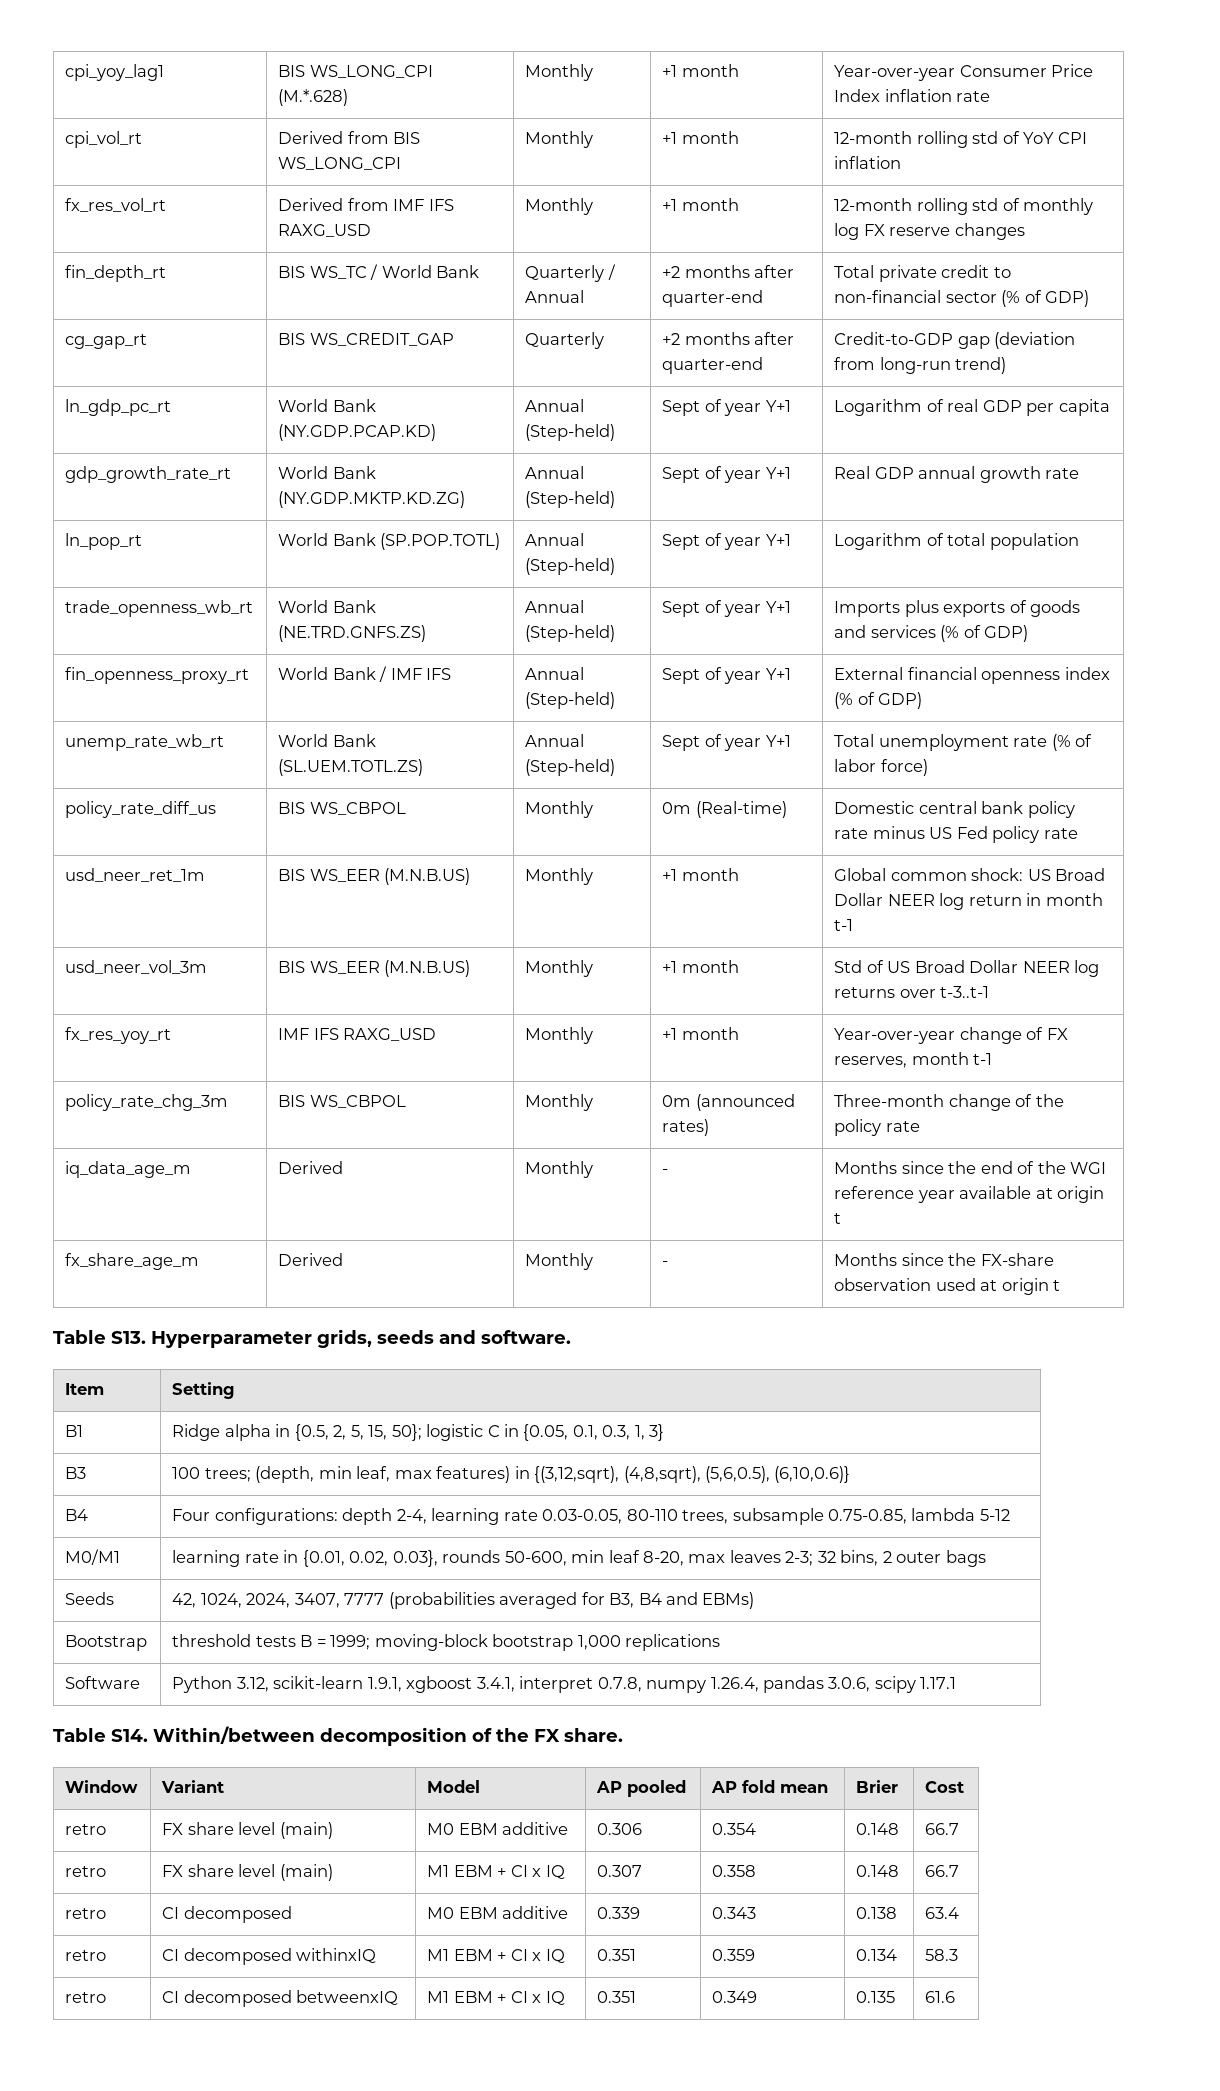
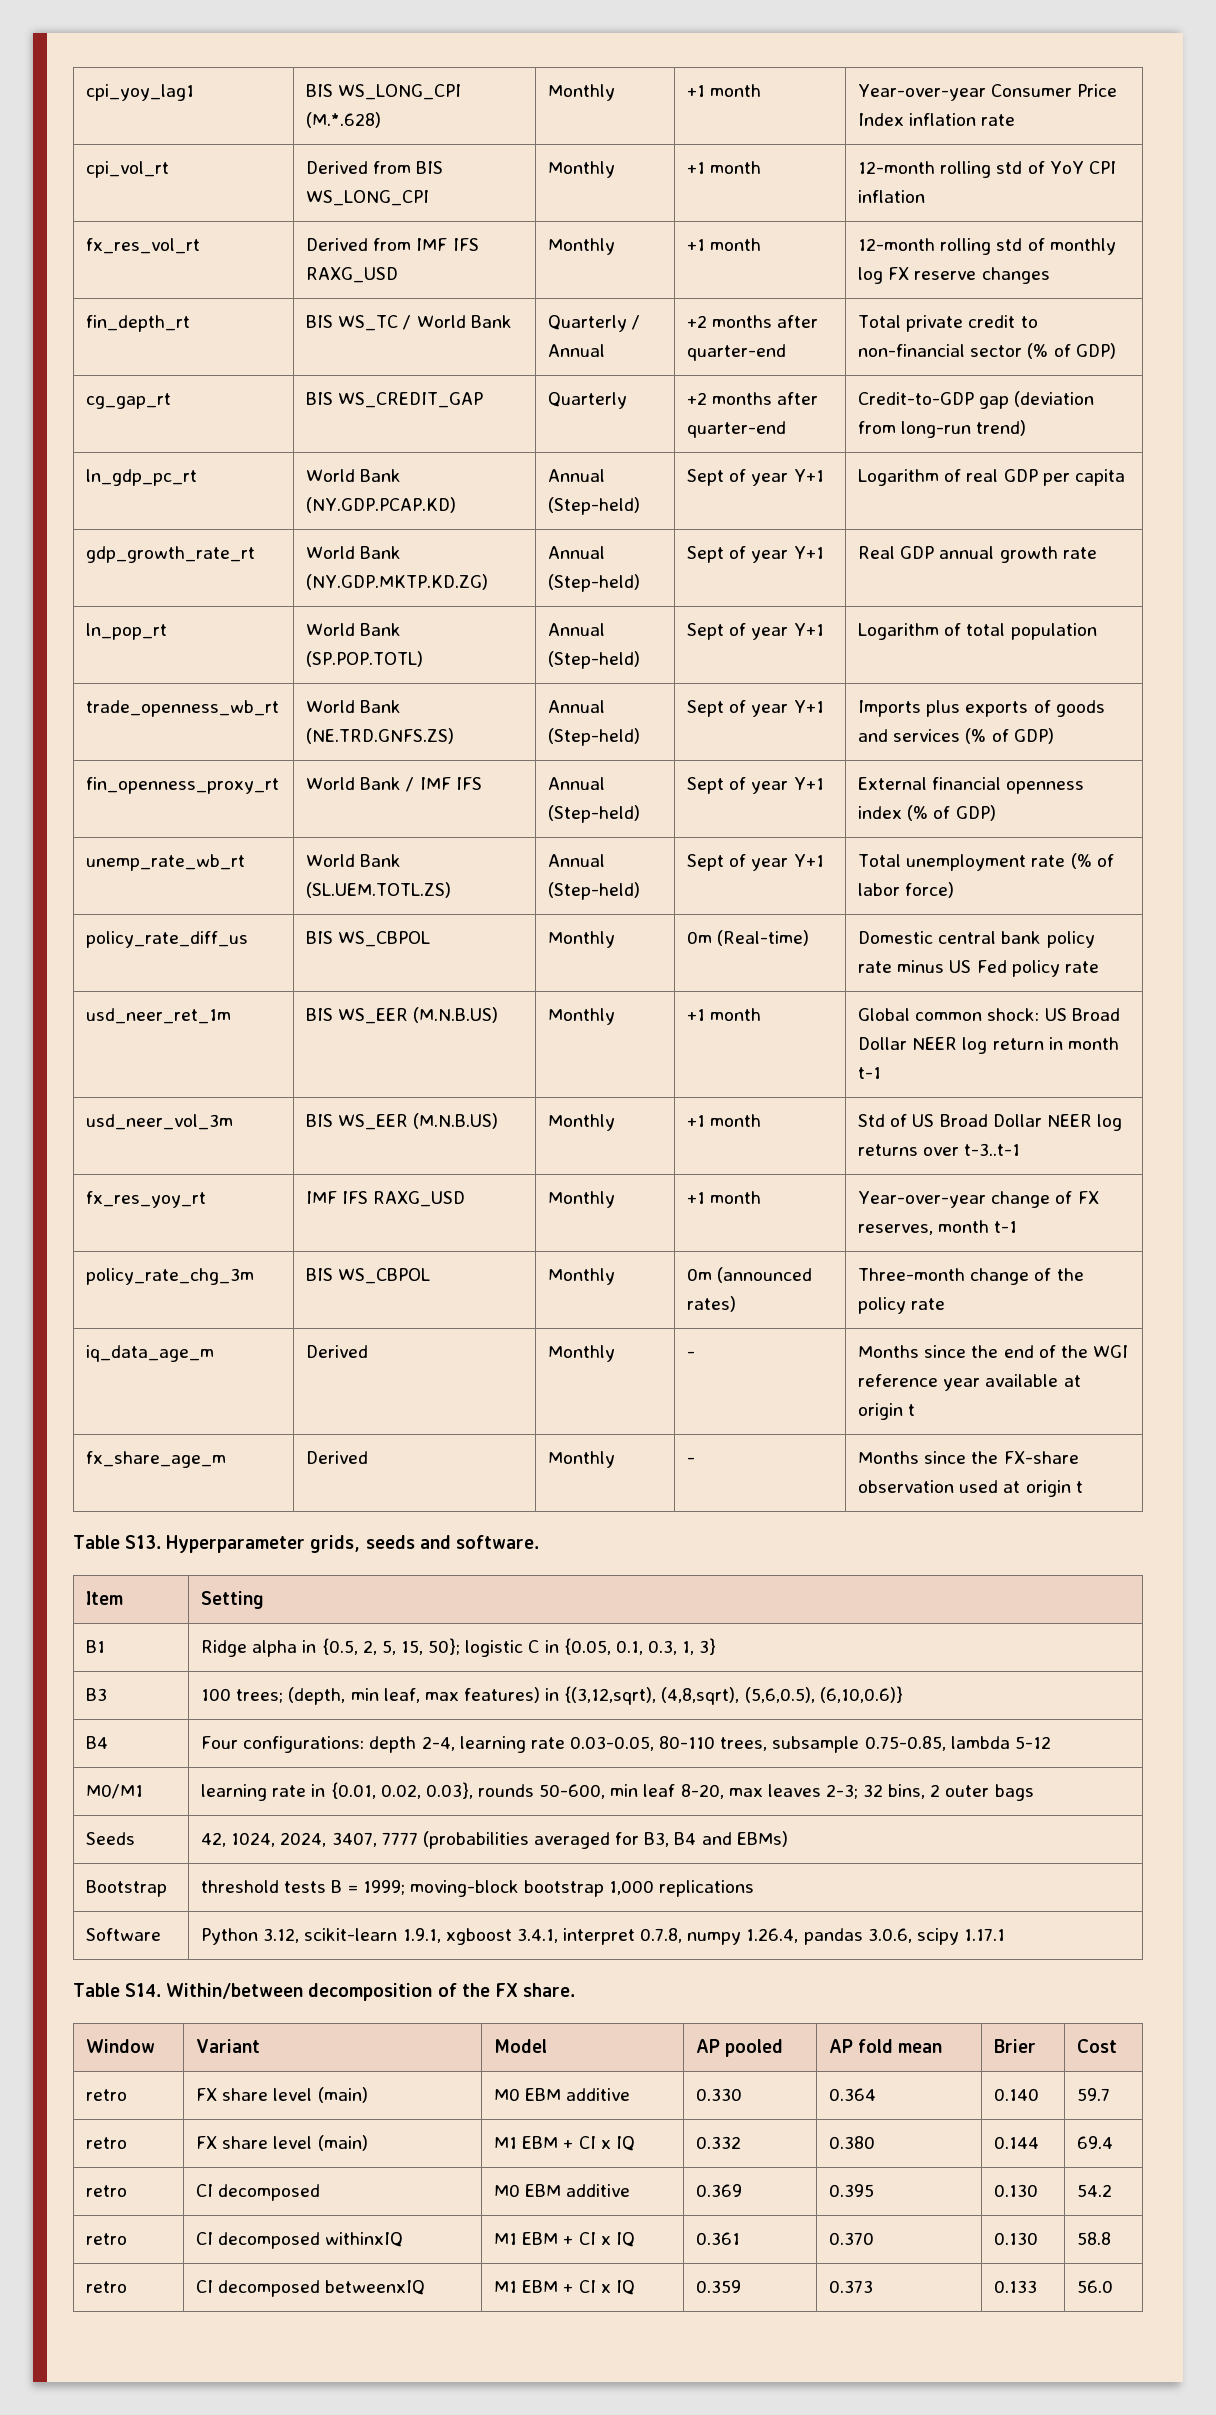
[597,1823,643,1835] [712,1823,757,1835] [856,1823,900,1835] [925,1823,960,1835] 0.306 | 0.354 | 0.148 | 66.7 -> [696,2088,743,2101] [829,2088,877,2101] [994,2088,1040,2101] [1077,2088,1111,2101] 0.330 | 0.364 | 0.140 | 59.7
[597,1865,643,1877] [712,1865,757,1877] [856,1865,900,1877] [925,1865,960,1877] 0.307 | 0.358 | 0.148 | 66.7 -> [696,2136,742,2149] [829,2136,876,2149] [994,2136,1040,2149] [1077,2136,1114,2149] 0.332 | 0.380 | 0.144 | 69.4
[597,1907,641,1919] [712,1907,757,1919] [856,1907,898,1919] [925,1907,960,1919] 0.339 | 0.343 | 0.138 | 63.4 -> [696,2184,743,2197] [829,2184,875,2197] [994,2184,1039,2197] [1077,2184,1113,2197] 0.369 | 0.395 | 0.130 | 54.2
[597,1949,637,1961] [712,1949,756,1961] [856,1949,898,1961] [925,1949,959,1961] 0.351 | 0.359 | 0.134 | 58.3 -> [696,2232,741,2245] [829,2232,875,2245] [994,2232,1039,2245] [1077,2232,1112,2245] 0.361 | 0.370 | 0.130 | 58.8
[597,1991,637,2003] [712,1991,758,2003] [856,1991,896,2003] [925,1991,956,2003] 0.351 | 0.349 | 0.135 | 61.6 -> [696,2280,742,2293] [829,2280,874,2293] [994,2280,1038,2293] [1077,2280,1114,2293] 0.359 | 0.373 | 0.133 | 56.0

